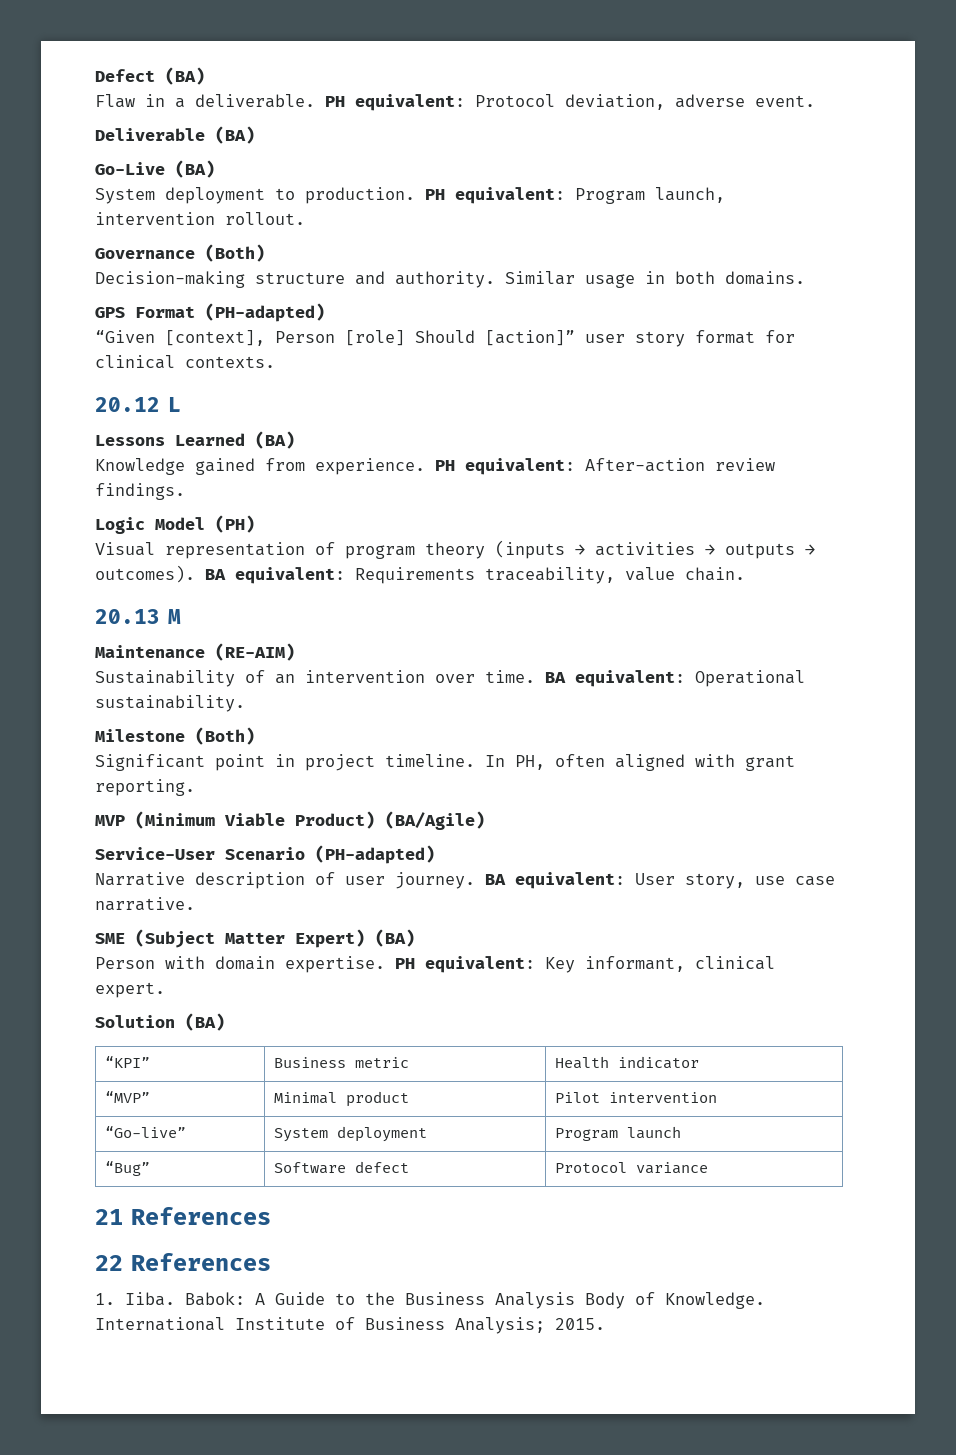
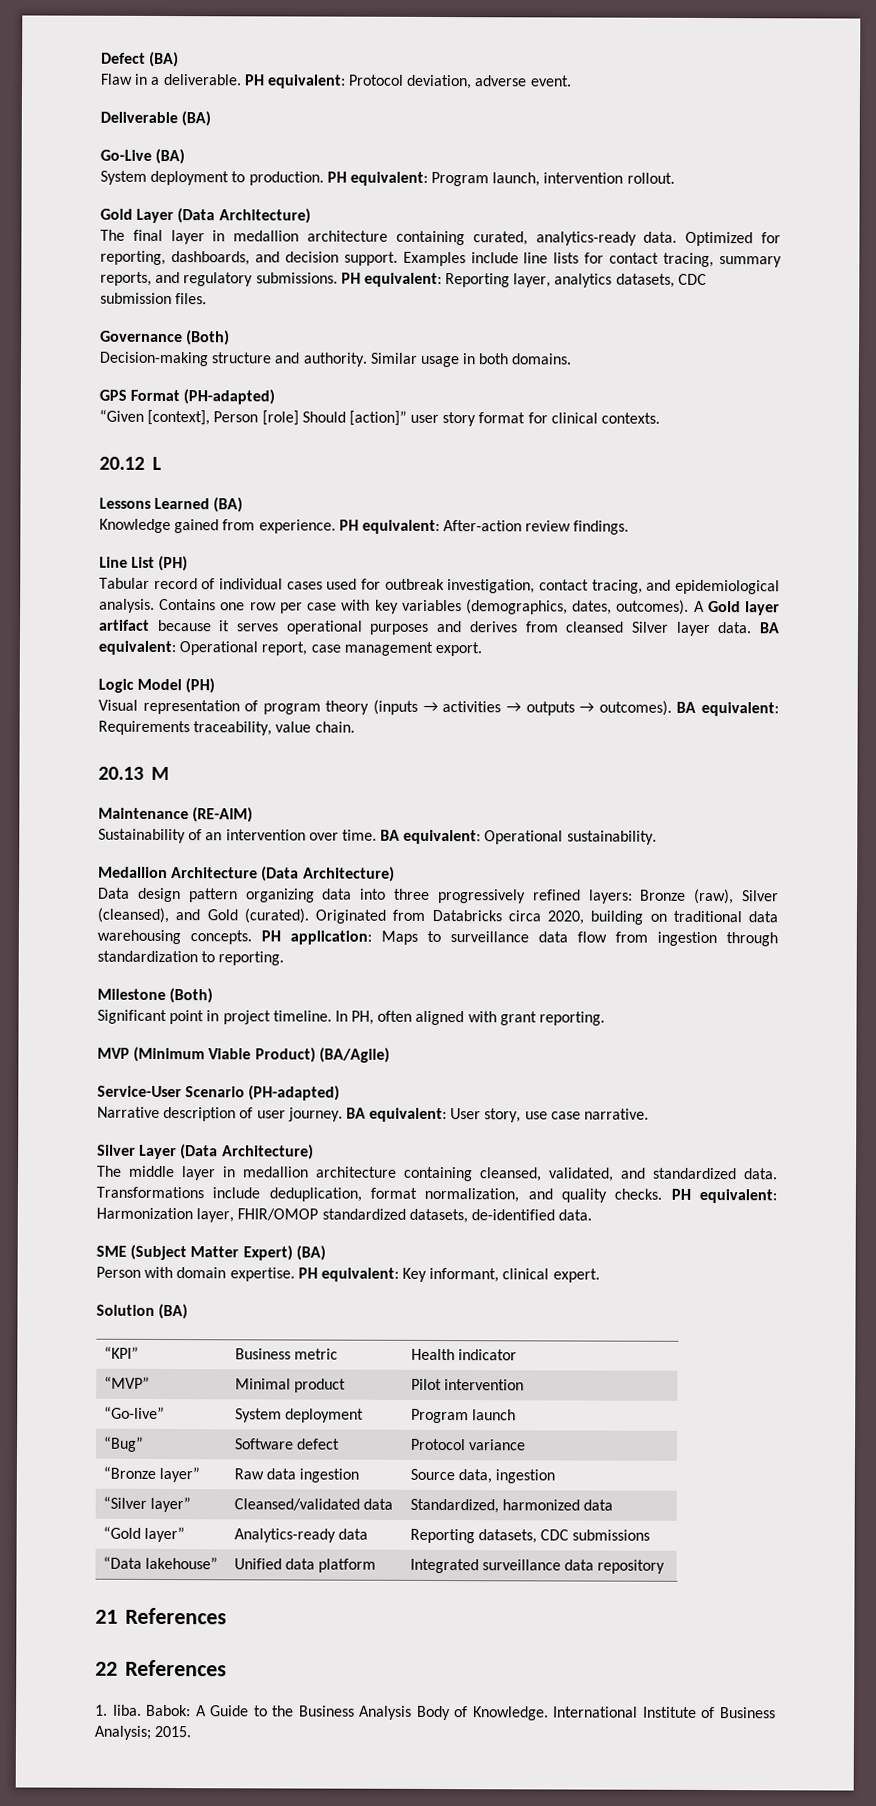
(305, 218) none -> [100,208,311,224] [100,229,781,247] [100,250,782,268] [100,271,707,288] [100,292,208,305] // Gold Layer (Data Architecture) // The final layer in medallion architecture containing curated, analytics-ready data. Optimized for reporting, dashboards, and decision support. Examples include line lists for contact tracing, summary reports, and regulatory submissions. PH equivalent: Reporting layer, analytics datasets, CDC submission files.
(185, 491) none -> [99,555,189,572] [99,577,780,595] [99,598,780,616] [98,619,781,636] [98,640,482,657] // Line List (PH) // Tabular record of individual cases used for outbreak investigation, contact tracing, and epidemiological analysis. Contains one row per case with key variables (demographics, dates, outcomes). A Gold layer artifact because it serves operational purposes and derives from cleansed Silver layer data. BA equivalent: Operational report, case management export.
(245, 703) none -> [98,866,395,882] [98,887,780,905] [97,907,778,925] [97,929,778,947] [97,950,285,966] // Medallion Architecture (Data Architecture) // Data design pattern organizing data into three progressively refined layers: Bronze (raw), Silver (cleansed), and Gold (curated). Originated from Databricks circa 2020, building on traditional data warehousing concepts. PH application: Maps to surveillance data flow from ingestion through standardization to reporting.
(195, 904) none -> [97,1144,314,1160] [96,1165,778,1182] [96,1186,777,1204] [96,1207,593,1224] // Silver Layer (Data Architecture) // The middle layer in medallion architecture containing cleansed, validated, and standardized data. Transformations include deduplication, format normalization, and quality checks. PH equivalent: Harmonization layer, FHIR/OMOP standardized datasets, de-identified data.
(709, 1168) none -> [102,1466,200,1483] [233,1468,360,1483] [409,1468,556,1484] [102,1496,191,1513] [233,1498,393,1511] [409,1498,614,1514] [102,1526,185,1543] [233,1528,368,1543] [409,1528,651,1544] [102,1556,218,1570] [233,1558,377,1573] [409,1558,666,1574] // “Bronze layer” | Raw data ingestion | Source data, ingestion // “Silver layer” | Cleansed/validated data | Standardized, harmonized data // “Gold layer” | Analytics-ready data | Reporting datasets, CDC submissions // “Data lakehouse” | Unified data platform | Integrated surveillance data repository

